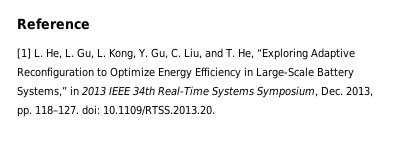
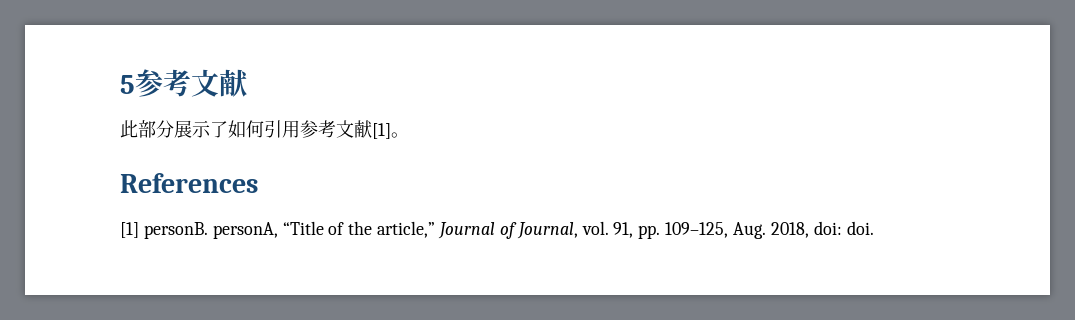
[17,18,90,30] [17,48,355,60] [17,67,354,79] [17,86,373,98] [17,105,215,117] Reference // [1] L. He, L. Gu, L. Kong, Y. Gu, C. Liu, and T. He, “Exploring Adaptive Reconfiguration to Optimize Energy Efficiency in Large-Scale Battery Systems,” in 2013 IEEE 34th Real-Time Systems Symposium, Dec. 2013, pp. 118–127. doi: 10.1109/RTSS.2013.20. -> [120,69,249,97] [120,120,409,139] [120,173,258,193] [120,221,874,239] 5参考文献 // 此部分展示了如何引用参考文献[1]。 // References // [1] personB. personA, “Title of the article,” Journal of Journal, vol. 91, pp. 109–125, Aug. 2018, doi: doi.

